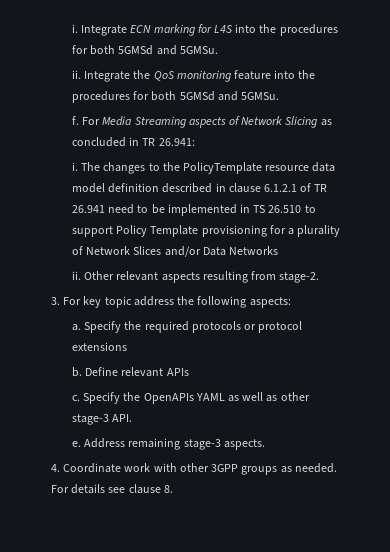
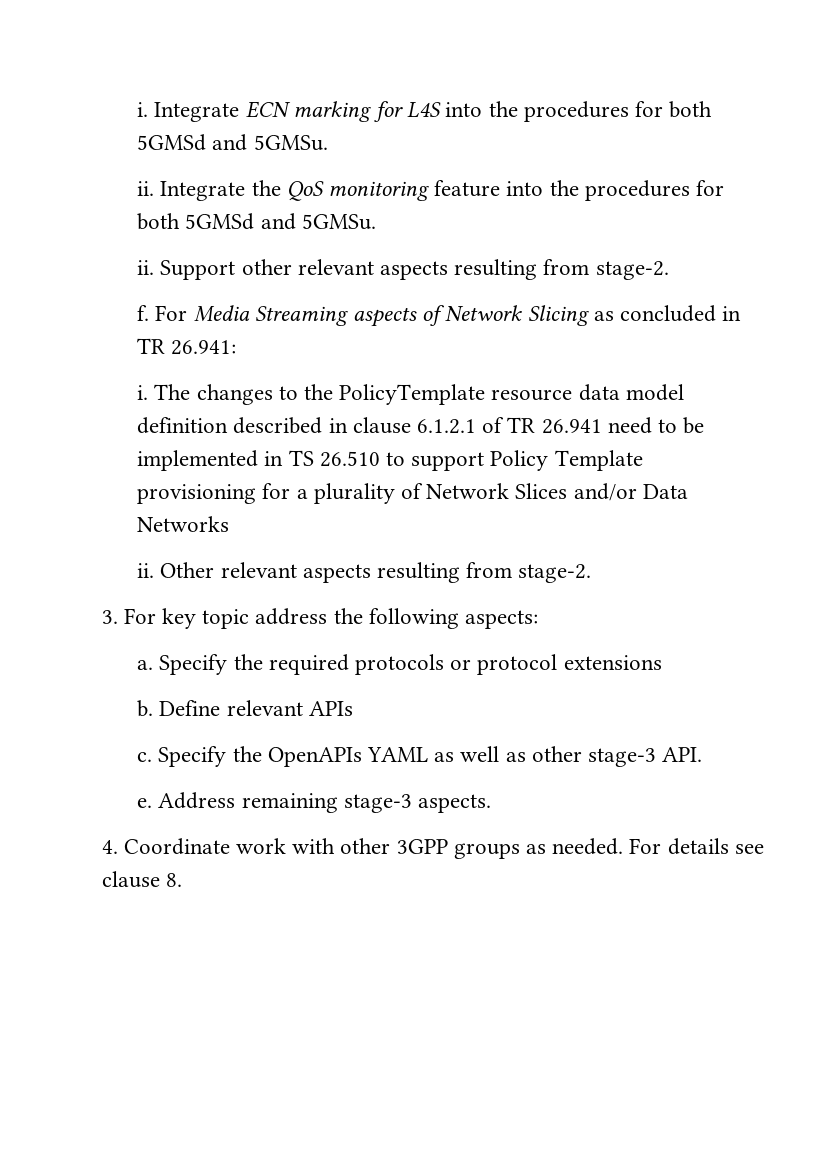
(279, 96) none -> [137,259,669,280] // ii. Support other relevant aspects resulting from stage-2.

